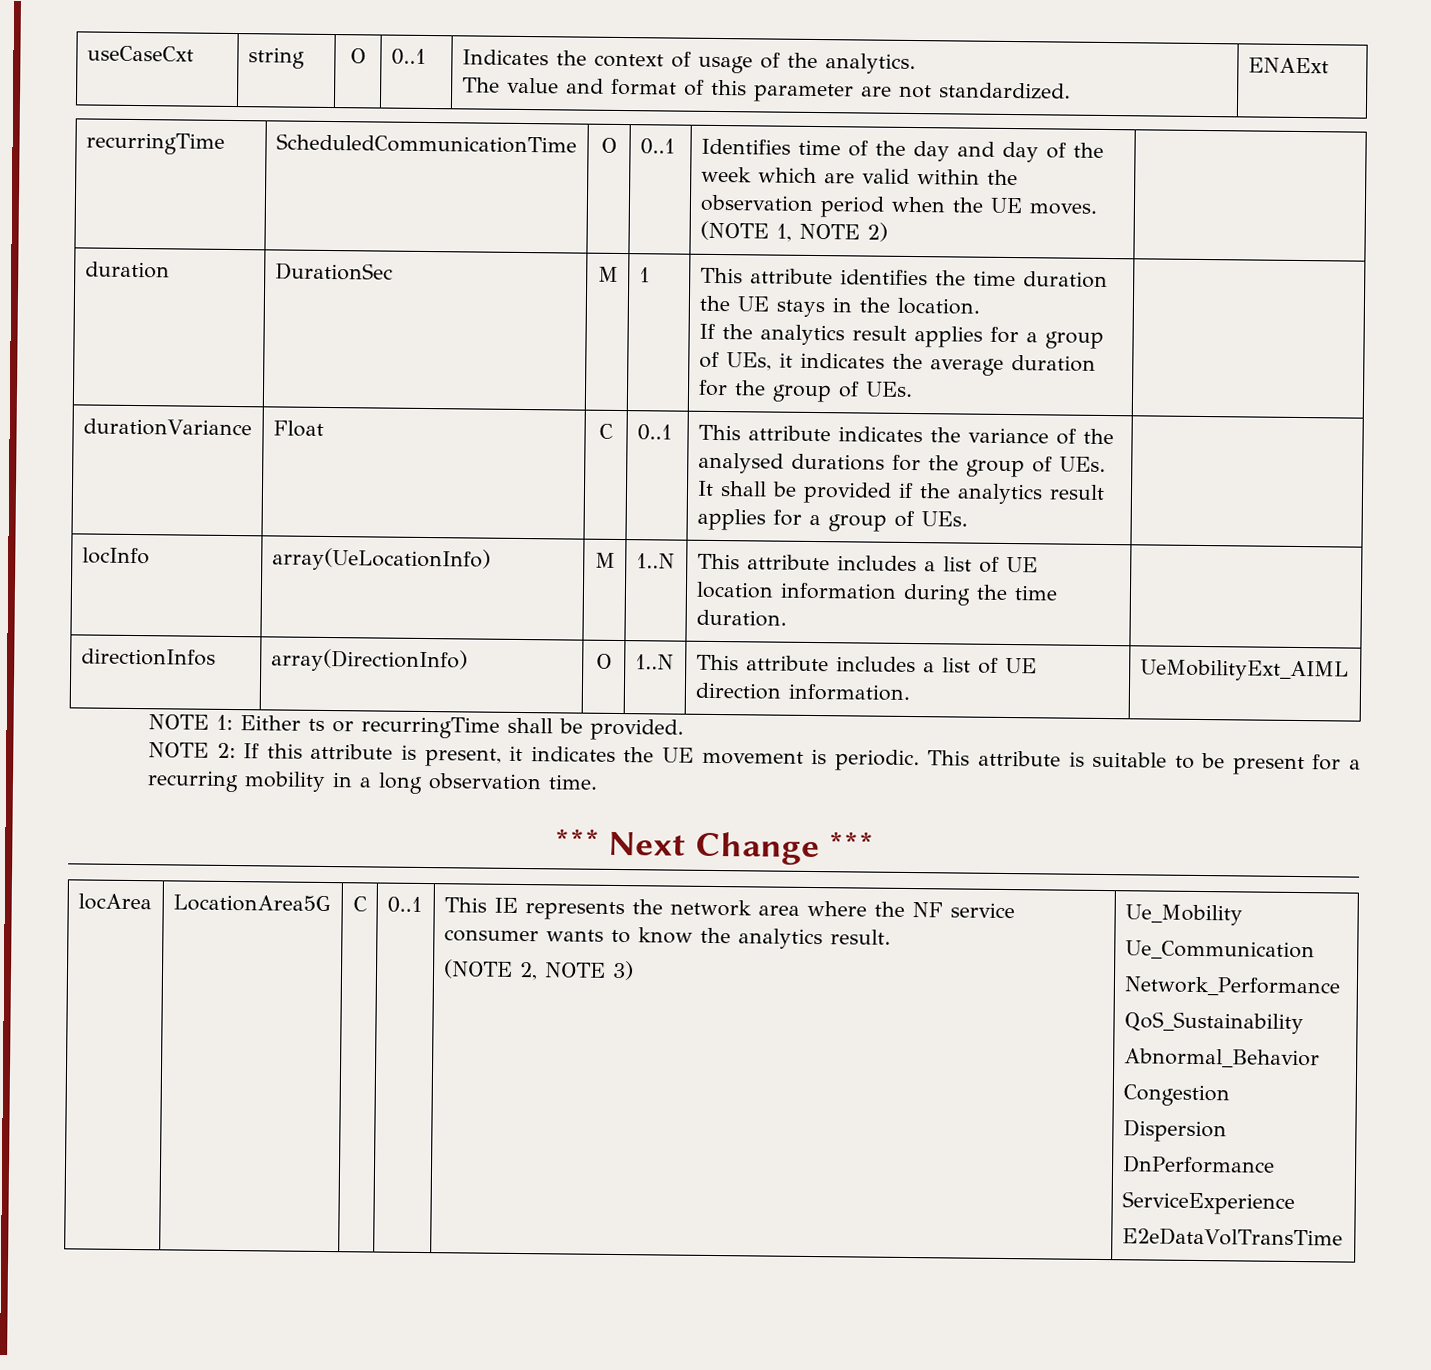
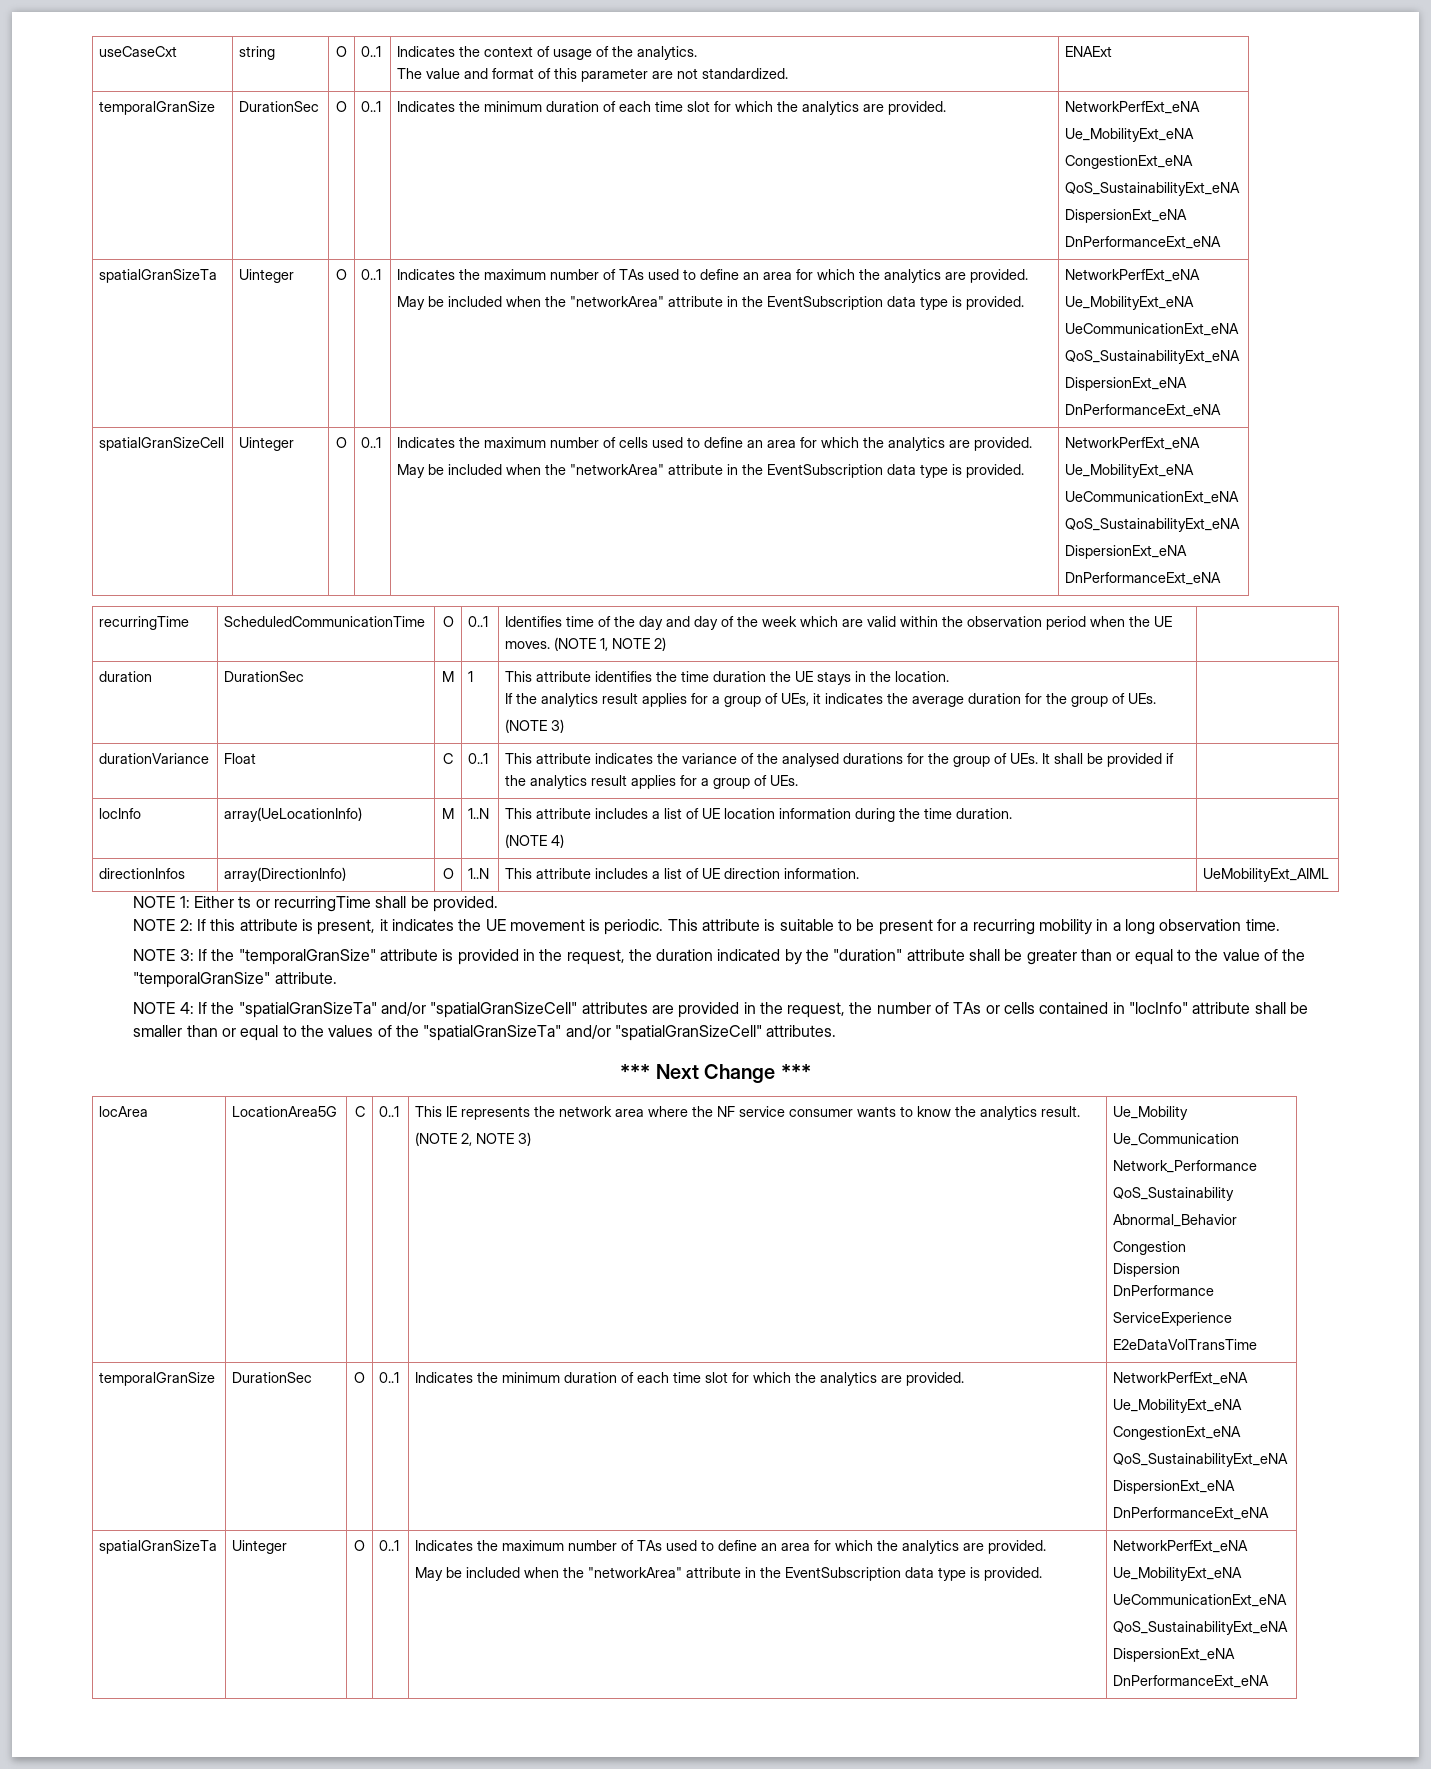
(1329, 65) none -> [99,101,216,115] [239,101,320,112] [336,101,347,112] [361,101,382,112] [397,101,947,115] [1065,101,1201,114] [1065,128,1195,142] [1065,155,1194,169] [1065,182,1241,196] [1065,209,1188,223] [1065,236,1222,249] [99,269,218,283] [239,269,295,283] [336,269,347,280] [361,269,382,280] [397,269,1029,283] [397,296,1025,310] [1065,269,1201,282] [1065,296,1195,310] [1065,323,1240,336] [1065,350,1241,364] [1065,377,1188,391] [1065,404,1222,417] [99,437,225,451] [239,437,295,451] [336,437,347,448] [361,437,382,448] [397,437,1033,451] [397,464,1025,478] [1065,437,1201,450] [1065,464,1195,478] [1065,491,1240,504] [1065,518,1241,532] [1065,545,1188,559] [1065,572,1222,585] // temporalGranSize | DurationSec | O | 0..1 | Indicates the minimum duration of each time slot for which the analytics are provided. | NetworkPerfExt_eNA // Ue_MobilityExt_eNA // CongestionExt_eNA // QoS_SustainabilityExt_eNA // DispersionExt_eNA // DnPerformanceExt_eNA // spatialGranSizeTa | Uinteger | O | 0..1 | Indicates the maximum number of TAs used to define an area for which the analytics are provided. // May be included when the "networkArea" attribute in the EventSubscription data type is provided. | NetworkPerfExt_eNA // Ue_MobilityExt_eNA // UeCommunicationExt_eNA // QoS_SustainabilityExt_eNA // DispersionExt_eNA // DnPerformanceExt_eNA // spatialGranSizeCell | Uinteger | O | 0..1 | Indicates the maximum number of cells used to define an area for which the analytics are provided. // May be included when the "networkArea" attribute in the EventSubscription data type is provided. | NetworkPerfExt_eNA // Ue_MobilityExt_eNA // UeCommunicationExt_eNA // QoS_SustainabilityExt_eNA // DispersionExt_eNA // DnPerformanceExt_eNA
(913, 389) none -> [505,719,565,733] // (NOTE 3)
(787, 618) none -> [505,834,565,848] // (NOTE 4)
(599, 782) none -> [133,949,1306,965] [133,972,337,988] [133,1002,1308,1018] [133,1025,837,1041] // NOTE 3: If the "temporalGranSize" attribute is provided in the request, the duration indicated by the "duration" attribute shall be greater than or equal to the value of the "temporalGranSize" attribute. // NOTE 4: If the "spatialGranSizeTa" and/or "spatialGranSizeCell" attributes are provided in the request, the number of TAs or cells contained in "locInfo" attribute shall be smaller than or equal to the values of the "spatialGranSizeTa" and/or "spatialGranSizeCell" attributes.
(1343, 1237) none -> [99,1372,216,1386] [232,1372,313,1383] [354,1372,365,1383] [379,1372,400,1383] [415,1372,965,1386] [1113,1372,1249,1385] [1113,1399,1243,1413] [1113,1426,1242,1440] [1113,1453,1289,1467] [1113,1480,1236,1494] [1113,1507,1270,1520] [99,1540,218,1554] [232,1540,288,1554] [354,1540,365,1551] [379,1540,400,1551] [415,1540,1047,1554] [415,1567,1043,1581] [1113,1540,1249,1553] [1113,1567,1243,1581] [1113,1594,1288,1607] [1113,1621,1289,1635] [1113,1648,1236,1662] [1113,1675,1270,1688] // temporalGranSize | DurationSec | O | 0..1 | Indicates the minimum duration of each time slot for which the analytics are provided. | NetworkPerfExt_eNA // Ue_MobilityExt_eNA // CongestionExt_eNA // QoS_SustainabilityExt_eNA // DispersionExt_eNA // DnPerformanceExt_eNA // spatialGranSizeTa | Uinteger | O | 0..1 | Indicates the maximum number of TAs used to define an area for which the analytics are provided. // May be included when the "networkArea" attribute in the EventSubscription data type is provided. | NetworkPerfExt_eNA // Ue_MobilityExt_eNA // UeCommunicationExt_eNA // QoS_SustainabilityExt_eNA // DispersionExt_eNA // DnPerformanceExt_eNA

